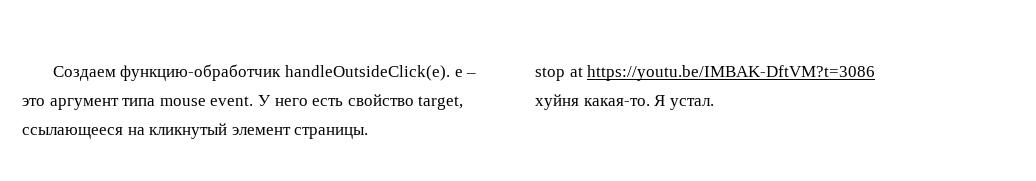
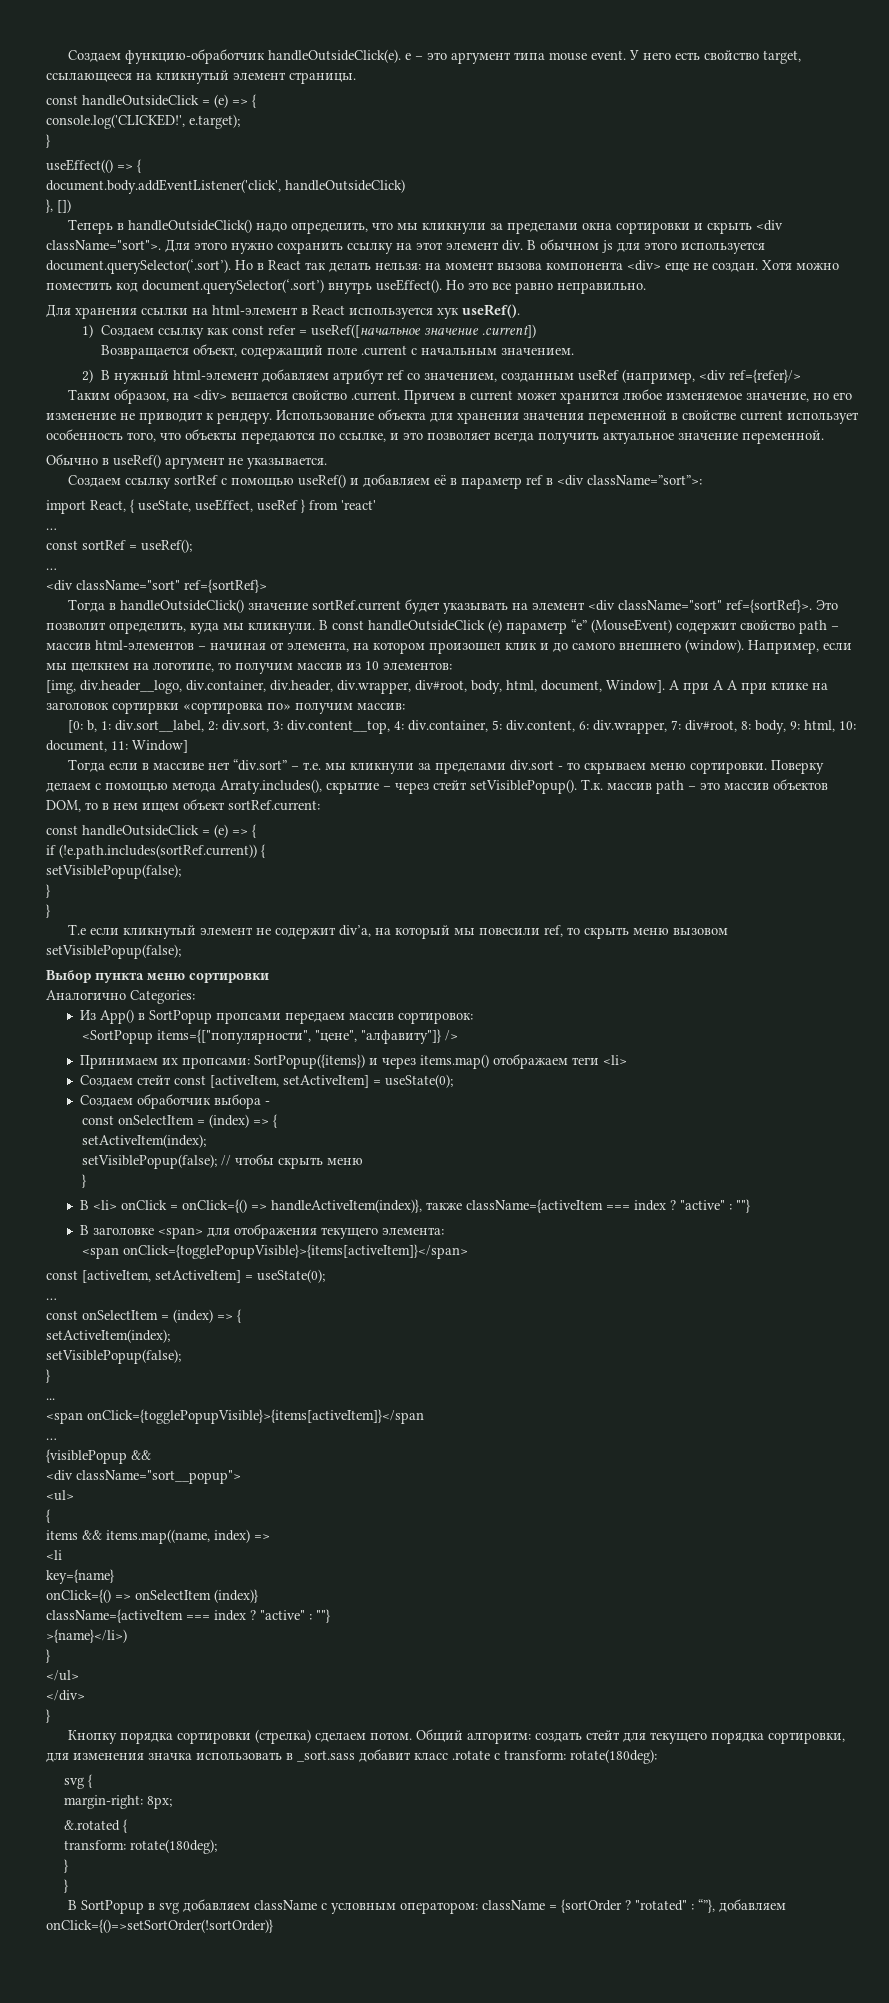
[535,65,876,81] [535,94,714,110] stop at https://youtu.be/IMBAK-DftVM?t=3086 // хуйня какая-то. Я устал. -> [46,94,256,108] [46,114,240,129] [46,134,50,148] [46,159,141,173] [46,179,405,194] [46,199,71,213] [67,219,783,234] [46,239,765,254] [46,259,839,274] [46,279,646,294] [46,304,520,319] [82,324,536,339] [100,344,574,359] [82,369,801,384] [67,389,852,404] [46,409,859,424] [46,429,824,444] [46,454,327,469] [67,474,702,489] [46,499,376,514] [46,528,57,530] [46,539,192,553] [46,568,57,570] [46,579,267,593] [67,599,838,614] [46,619,839,634] [46,639,852,654] [46,661,452,674] [46,680,828,694] [46,702,405,714] [67,720,856,734] [46,740,188,753] [67,759,824,774] [46,779,828,794] [46,799,320,812] [46,824,256,838] [46,844,265,859] [46,864,181,879] [46,884,50,898] [46,904,50,918] [67,924,728,939] [46,944,181,959] [46,970,269,983] [46,990,195,1004] [80,1009,474,1024] [82,1029,459,1044] [80,1054,628,1069] [80,1074,454,1088] [80,1094,271,1109] [82,1114,278,1128] [82,1134,207,1148] [82,1154,364,1169] [82,1174,87,1188] [80,1199,751,1213] [80,1224,445,1239] [82,1244,469,1259] [46,1269,325,1283] [46,1298,57,1300] [46,1309,241,1323] [46,1329,170,1343] [46,1349,181,1364] [46,1369,50,1383] [46,1398,55,1400] [46,1409,424,1424] [46,1438,57,1440] [46,1449,151,1464] [46,1470,241,1484] [46,1490,74,1501] [46,1509,50,1523] [46,1529,270,1544] [46,1550,62,1560] [46,1569,114,1584] [46,1589,258,1603] [46,1609,330,1623] [46,1629,127,1643] [46,1649,50,1663] [46,1670,79,1681] [46,1690,85,1701] [46,1709,50,1723] [67,1729,845,1744] [46,1749,657,1764] [64,1774,93,1789] [64,1795,173,1809] [64,1819,128,1833] [64,1839,218,1854] [64,1859,69,1873] [64,1879,69,1893] [67,1899,786,1914] [46,1919,273,1933] const handleOutsideClick = (e) => { // console.log('CLICKED!', e.target); // } // useEffect(() => { // document.body.addEventListener('click', handleOutsideClick) // }, []) // Теперь в handleOutsideClick() надо определить, что мы кликнули за пределами окна сортировки и скрыть <div className="sort">. Для этого нужно сохранить ссылку на этот элемент div. В обычном js для этого используется document.querySelector(‘.sort’). Но в React так делать нельзя: на момент вызова компонента <div> еще не создан. Хотя можно поместить код document.querySelector(‘.sort’) внутрь useEffect(). Но это все равно неправильно. // Для хранения ссылки на html-элемент в React используется хук useRef(). // 1) Создаем ссылку как const refer = useRef([начальное значение .current]) // Возвращается объект, содержащий поле .current c начальным значением. // 2) В нужный html-элемент добавляем атрибут ref со значением, созданным useRef (например, <div ref={refer}/> // Таким образом, на <div> вешается свойство .current. Причем в current может хранится любое изменяемое значение, но его изменение не приводит к рендеру. Использование объекта для хранения значения переменной в свойстве current использует особенность того, что объекты передаются по ссылке, и это позволяет всегда получить актуальное значение переменной. // Обычно в useRef() аргумент не указывается. // Создаем ссылку sortRef с помощью useRef() и добавляем её в параметр ref в <div className=”sort”>: // import React, { useState, useEffect, useRef } from 'react' // … // const sortRef = useRef(); // … // <div className="sort" ref={sortRef}> // Тогда в handleOutsideClick() значение sortRef.current будет указывать на элемент <div className="sort" ref={sortRef}>. Это позволит определить, куда мы кликнули. В const handleOutsideClick (e) параметр “e” (MouseEvent) содержит свойство path – массив html-элементов – начиная от элемента, на котором произошел клик и до самого внешнего (window). Например, если мы щелкнем на логотипе, то получим массив из 10 элементов: // [img, div.header__logo, div.container, div.header, div.wrapper, div#root, body, html, document, Window]. А при А А при клике на заголовок сортирвки «сортировка по» получим массив: // [0: b, 1: div.sort__label, 2: div.sort, 3: div.content__top, 4: div.container, 5: div.content, 6: div.wrapper, 7: div#root, 8: body, 9: html, 10: document, 11: Window] // Тогда если в массиве нет “div.sort” – т.е. мы кликнули за пределами div.sort - то скрываем меню сортировки. Поверку делаем с помощью метода Arraty.includes(), скрытие – через стейт setVisiblePopup(). Т.к. массив path – это массив объектов DOM, то в нем ищем объект sortRef.current: // const handleOutsideClick = (e) => { // if (!e.path.includes(sortRef.current)) { // setVisiblePopup(false); // } // } // Т.е если кликнутый элемент не содержит div’а, на который мы повесили ref, то скрыть меню вызовом setVisiblePopup(false); // Выбор пункта меню сортировки // Аналогично Categories: // Из App() в SortPopup пропсами передаем массив сортировок: // <SortPopup items={["популярности", "цене", "алфавиту"]} /> // Принимаем их пропсами: SortPopup({items}) и через items.map() отображаем теги <li> // Создаем стейт const [activeItem, setActiveItem] = useState(0); // Создаем обработчик выбора - // const onSelectItem = (index) => { // setActiveItem(index); // setVisiblePopup(false); // чтобы скрыть меню // } // В <li> onClick = onClick={() => handleActiveItem(index)}, также className={activeItem === index ? "active" : ""} // В заголовке <span> для отображения текущего элемента: // <span onClick={togglePopupVisible}>{items[activeItem]}</span> // const [activeItem, setActiveItem] = useState(0); // … // const onSelectItem = (index) => { // setActiveItem(index); // setVisiblePopup(false); // } // ... // <span onClick={togglePopupVisible}>{items[activeItem]}</span // … // {visiblePopup && // <div className="sort__popup"> // <ul> // { // items && items.map((name, index) => // <li // key={name} // onClick={() => onSelectItem (index)} // className={activeItem === index ? "active" : ""} // >{name}</li>) // } // </ul> // </div> // } // Кнопку порядка сортировки (стрелка) сделаем потом. Общий алгоритм: создать стейт для текущего порядка сортировки, для изменения значка использовать в _sort.sass добавит класс .rotate с transform: rotate(180deg): // svg { // margin-right: 8px; // &.rotated { // transform: rotate(180deg); // } // } // В SortPopup в svg добавляем className с условным оператором: className = {sortOrder ? "rotated" : “”}, добавляем onClick={()=>setSortOrder(!sortOrder)}

